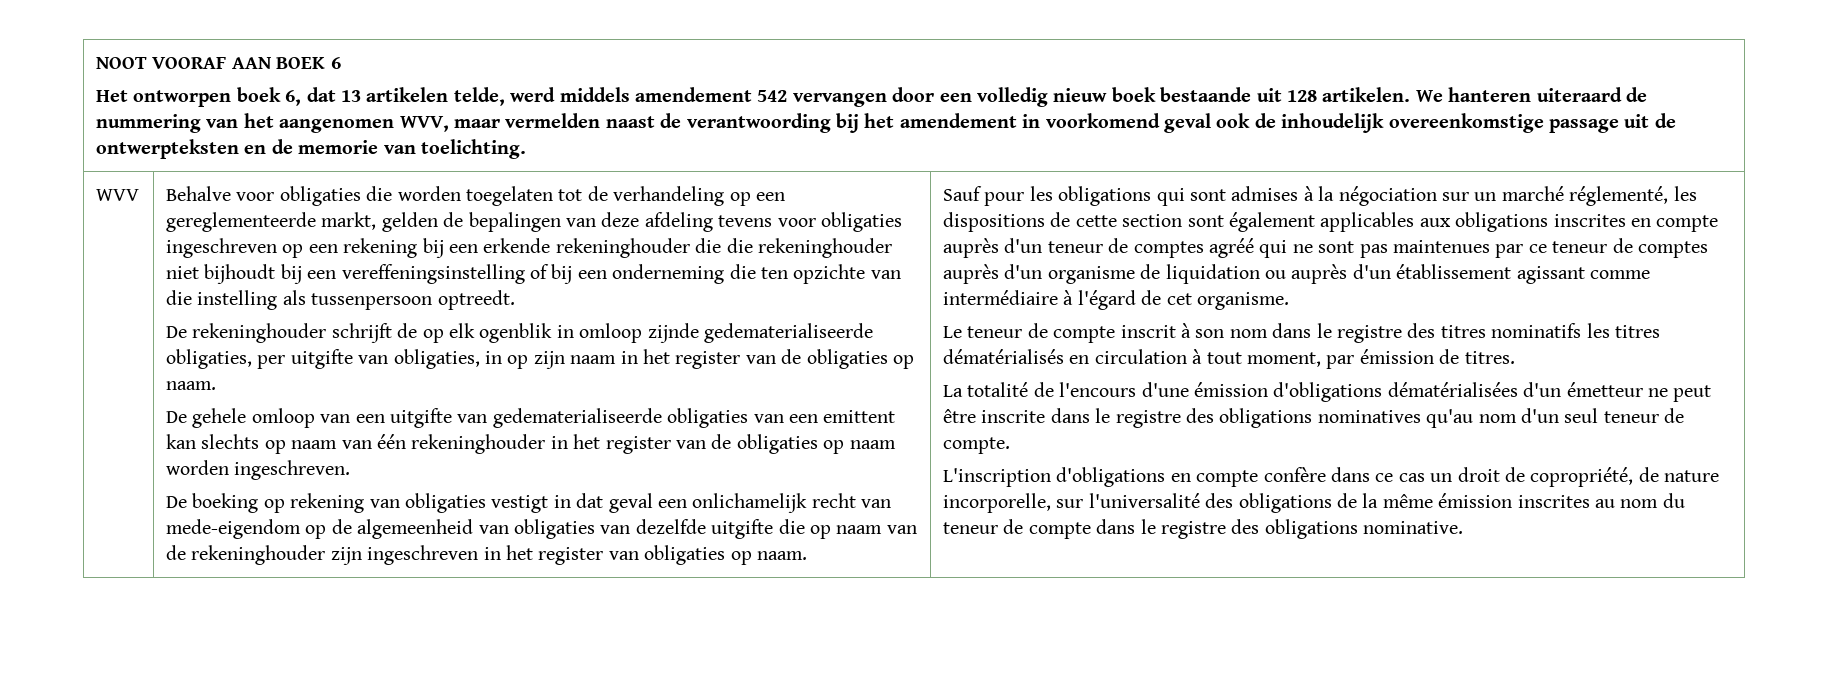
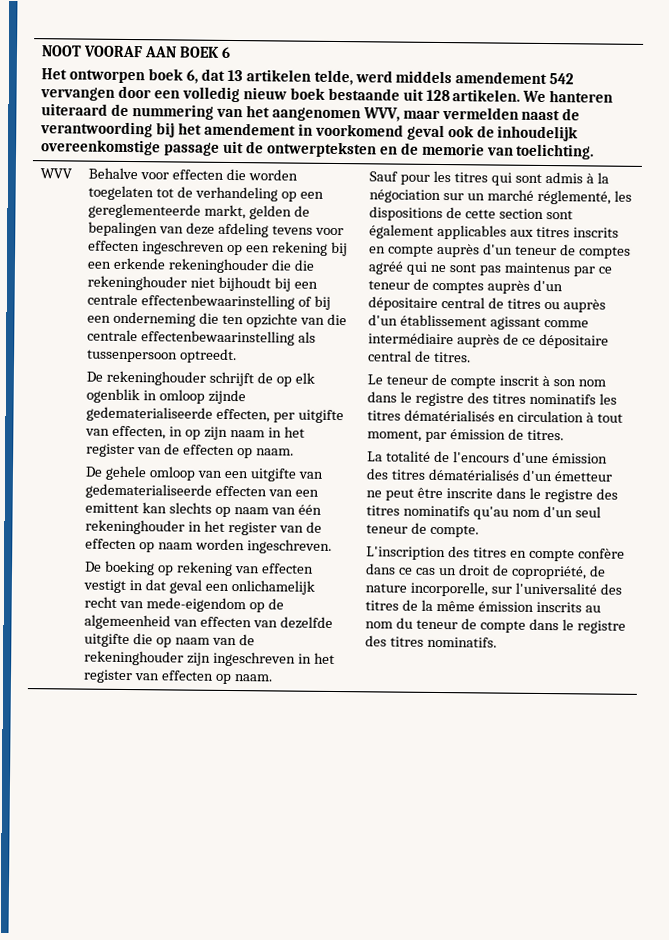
[279,186,361,206] obligaties -> [172,169,225,180] effecten
[821,212,903,232] obligaties -> [88,240,141,252] effecten
[341,264,525,284] vereffeningsinstelling -> [87,293,296,310] centrale effectenbewaarinstelling
[197,290,278,310] instelling -> [87,329,296,346] centrale effectenbewaarinstelling
[166,349,253,369] obligaties, -> [216,408,271,423] effecten,
[393,349,480,369] obligaties, -> [112,425,167,440] effecten,
[806,349,888,369] obligaties -> [183,444,236,456] effecten
[667,408,749,428] obligaties -> [215,485,268,497] effecten
[736,434,818,454] obligaties -> [85,538,138,550] effecten
[405,493,487,513] obligaties -> [261,563,314,574] effecten
[514,519,596,539] obligaties -> [200,616,253,628] effecten
[644,545,726,565] obligaties -> [161,670,215,681] effecten
[1058,186,1152,206] obligations -> [454,172,489,183] titres
[1231,186,1299,201] admises -> [544,172,583,184] admis
[1455,212,1626,232] obligations inscrites -> [536,226,619,238] titres inscrits
[1393,240,1491,253] maintenues -> [503,262,570,274] maintenus
[1047,264,1260,284] organisme de liquidation -> [368,296,542,311] dépositaire central de titres
[1063,290,1290,310] à l'égard de cet organisme. -> [457,333,609,349] [368,350,472,363] auprès de ce dépositaire central de titres.
[1273,382,1518,402] d'obligations dématérialisées -> [366,468,521,481] des titres dématérialisés
[1219,408,1421,428] obligations nominatives -> [366,505,471,517] titres nominatifs
[1056,467,1166,487] d'obligations -> [448,546,508,558] des titres
[1238,493,1332,513] obligations -> [365,600,400,611] titres
[1517,495,1590,508] inscrites -> [535,601,582,613] inscrits
[1264,519,1464,539] obligations nominative. -> [390,636,498,648] titres nominatifs.

